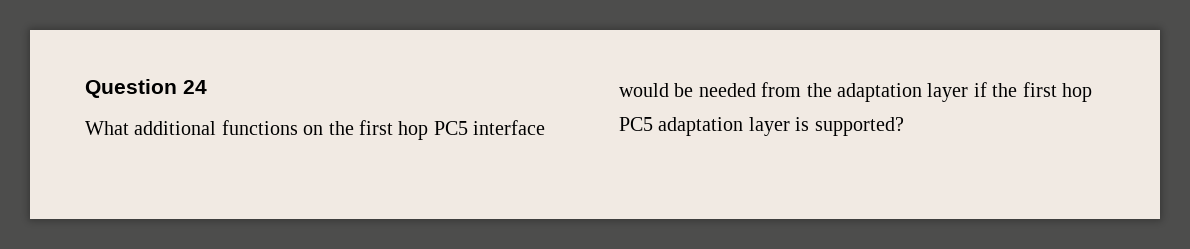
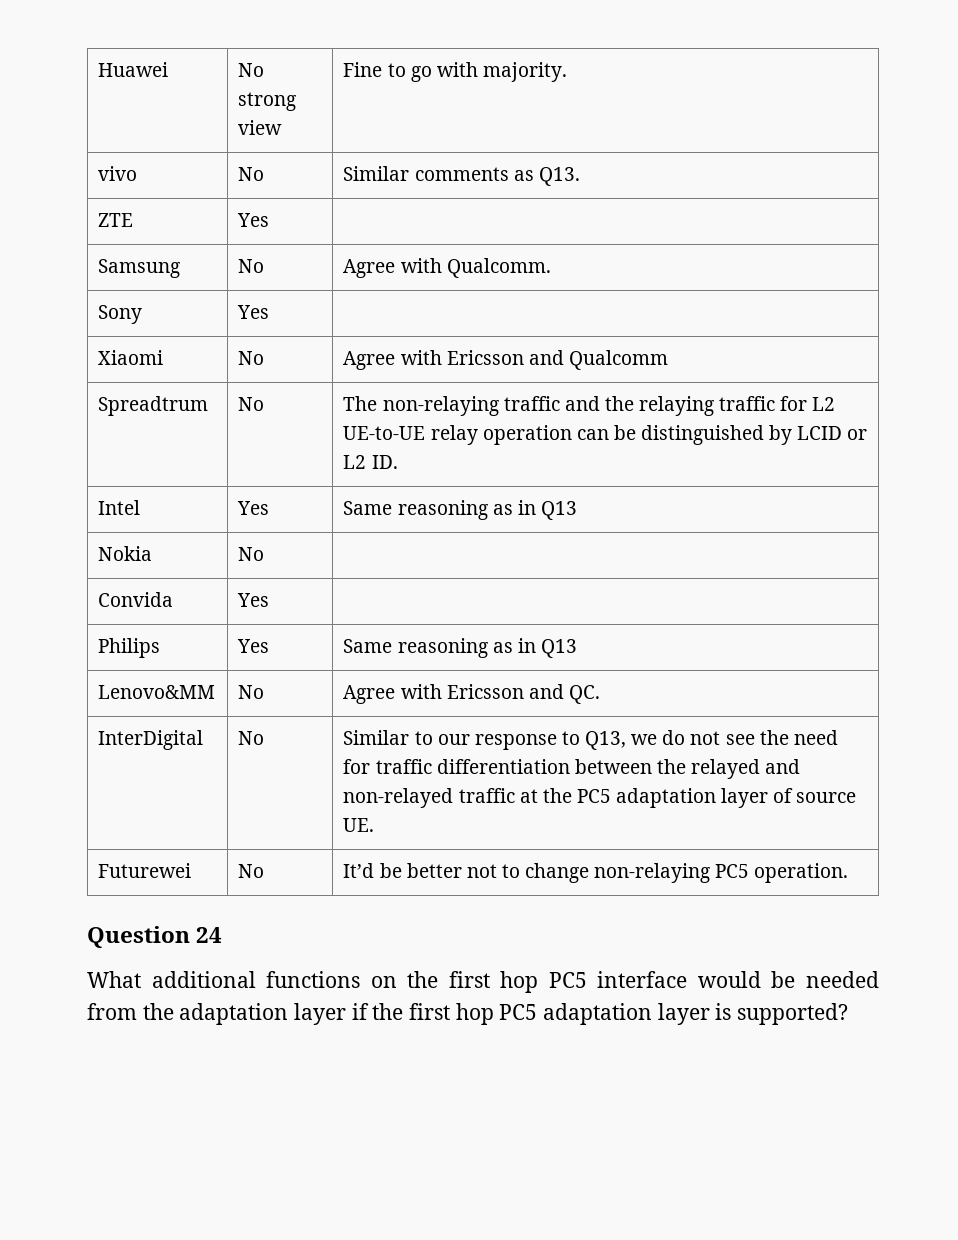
(85, 88) none -> [98,62,169,77] [238,63,265,77] [238,92,297,111] [238,120,283,135] [343,62,567,82] [98,166,138,181] [238,167,265,181] [343,166,580,186] [98,213,134,227] [237,213,270,227] [98,259,181,278] [238,259,265,273] [343,258,551,278] [98,305,143,324] [237,305,270,319] [98,350,164,365] [238,351,265,365] [343,350,668,370] [98,396,209,416] [238,397,265,411] [343,396,836,416] [343,425,868,445] [343,455,398,469] [98,500,141,515] [237,501,270,515] [343,500,577,520] [98,546,153,561] [238,547,265,561] [98,592,174,607] [237,593,270,607] [98,638,161,658] [237,639,270,653] [343,638,577,658] [98,685,216,699] [238,685,265,699] [343,684,600,704] [98,730,204,750] [238,731,265,745] [343,730,838,750] [343,759,801,779] [343,788,857,808] [343,818,375,832] [98,863,192,878] [238,864,265,878] [343,863,849,883] Huawei | No strong view | Fine to go with majority. // vivo | No | Similar comments as Q13. // ZTE | Yes | // Samsung | No | Agree with Qualcomm. // Sony | Yes | // Xiaomi | No | Agree with Ericsson and Qualcomm // Spreadtrum | No | The non-relaying traffic and the relaying traffic for L2 UE-to-UE relay operation can be distinguished by LCID or L2 ID. // Intel | Yes | Same reasoning as in Q13 // Nokia | No | // Convida | Yes | // Philips | Yes | Same reasoning as in Q13 // Lenovo&MM | No | Agree with Ericsson and QC. // InterDigital | No | Similar to our response to Q13, we do not see the need for traffic differentiation between the relayed and non-relayed traffic at the PC5 adaptation layer of source UE. // Futurewei | No | It’d be better not to change non-relaying PC5 operation. //

